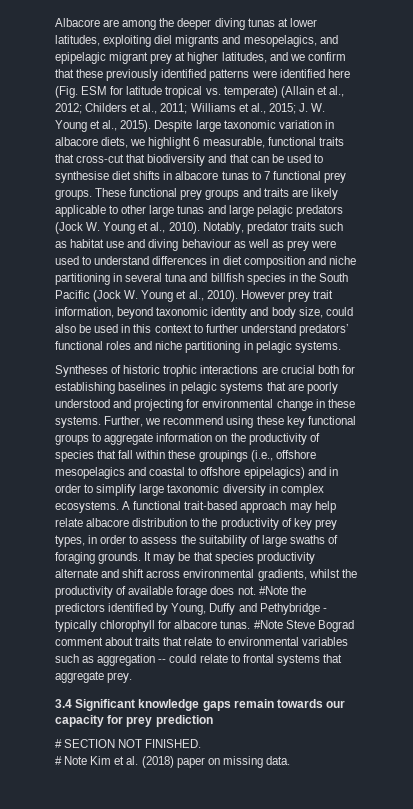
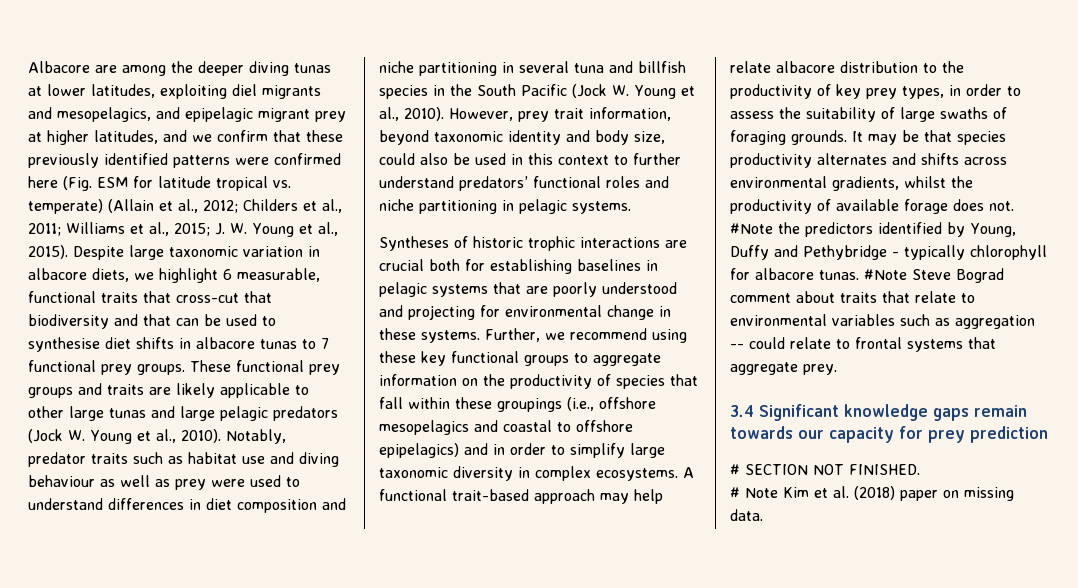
[279,69,325,78] identified -> [274,153,341,165] confirmed
[240,290,285,299] However -> [449,108,513,121] However,
[55,569,145,578] alternate and shift -> [817,153,959,165] alternates and shifts

